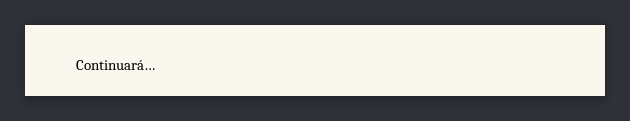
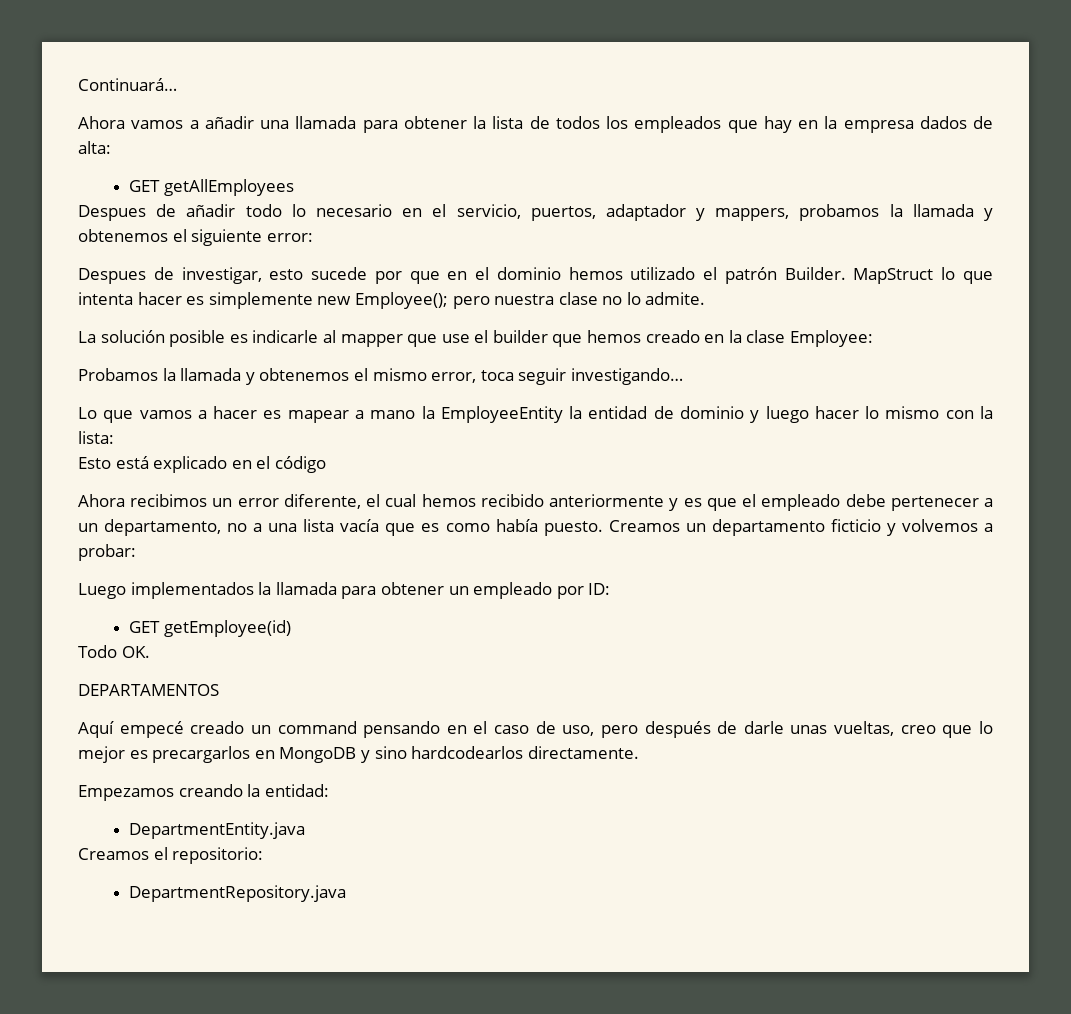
(155, 65) none -> [78,116,993,133] [78,141,111,154] [129,179,294,196] [78,204,993,221] [78,229,313,246] [78,267,993,284] [78,292,706,309] [78,330,874,347] [78,368,683,385] [78,406,994,423] [78,431,114,444] [78,456,326,473] [78,494,994,511] [78,519,993,536] [78,544,136,561] [78,582,611,599] [129,620,291,637] [78,645,150,658] [78,684,219,696] [78,721,994,738] [78,746,639,763] [78,784,329,801] [129,822,306,839] [78,847,264,864] [129,885,347,902] // Ahora vamos a añadir una llamada para obtener la lista de todos los empleados que hay en la empresa dados de alta: // GET getAllEmployees // Despues de añadir todo lo necesario en el servicio, puertos, adaptador y mappers, probamos la llamada y obtenemos el siguiente error: // Despues de investigar, esto sucede por que en el dominio hemos utilizado el patrón Builder. MapStruct lo que intenta hacer es simplemente new Employee(); pero nuestra clase no lo admite. // La solución posible es indicarle al mapper que use el builder que hemos creado en la clase Employee: // Probamos la llamada y obtenemos el mismo error, toca seguir investigando… // Lo que vamos a hacer es mapear a mano la EmployeeEntity la entidad de dominio y luego hacer lo mismo con la lista: // Esto está explicado en el código // Ahora recibimos un error diferente, el cual hemos recibido anteriormente y es que el empleado debe pertenecer a un departamento, no a una lista vacía que es como había puesto. Creamos un departamento ficticio y volvemos a probar: // Luego implementados la llamada para obtener un empleado por ID: // GET getEmployee(id) // Todo OK. // DEPARTAMENTOS // Aquí empecé creado un command pensando en el caso de uso, pero después de darle unas vueltas, creo que lo mejor es precargarlos en MongoDB y sino hardcodearlos directamente. // Empezamos creando la entidad: // DepartmentEntity.java // Creamos el repositorio: // DepartmentRepository.java

